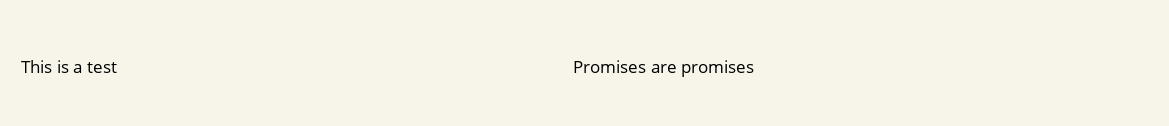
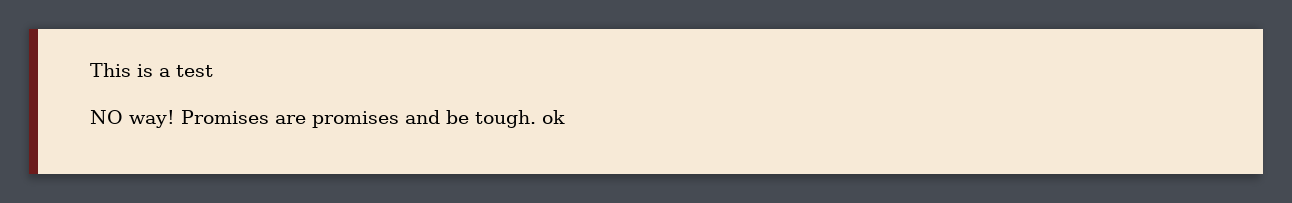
(117, 67) none -> [90,110,175,128] NO way!
(755, 68) none -> [405,110,565,128] and be tough. ok

